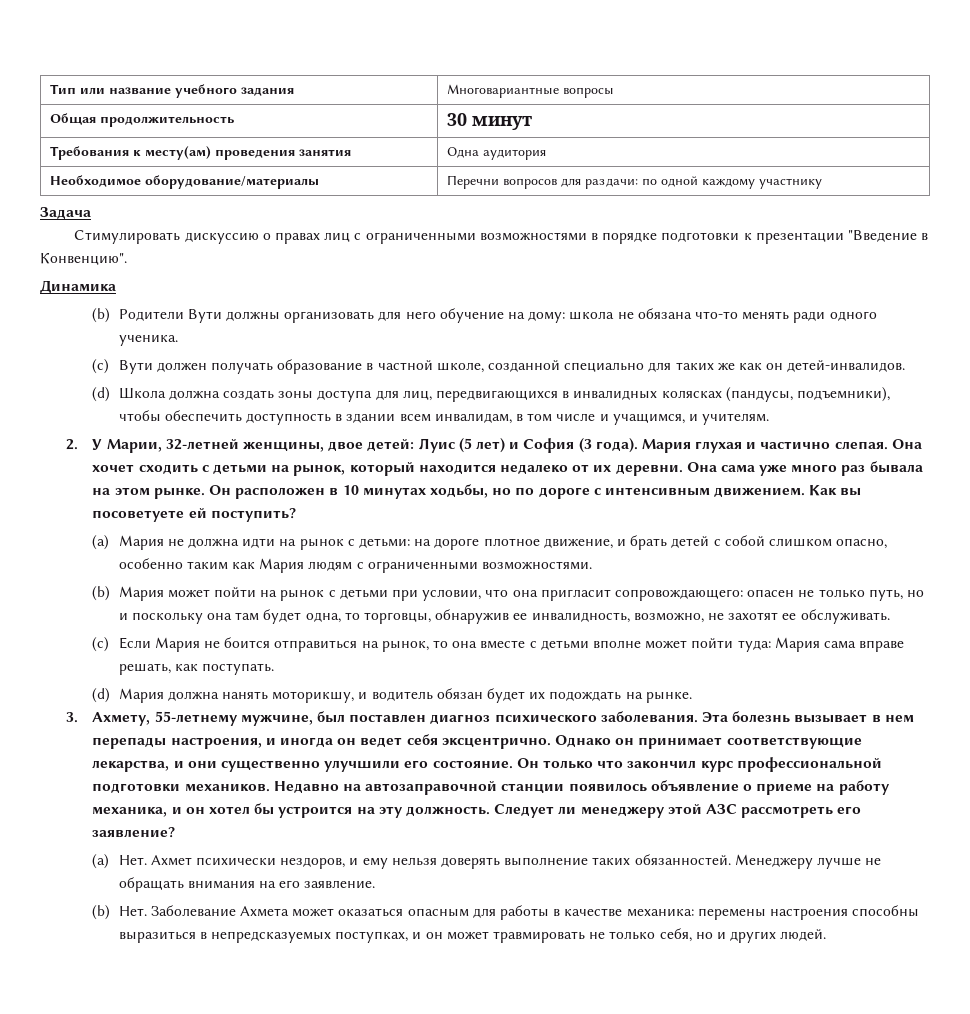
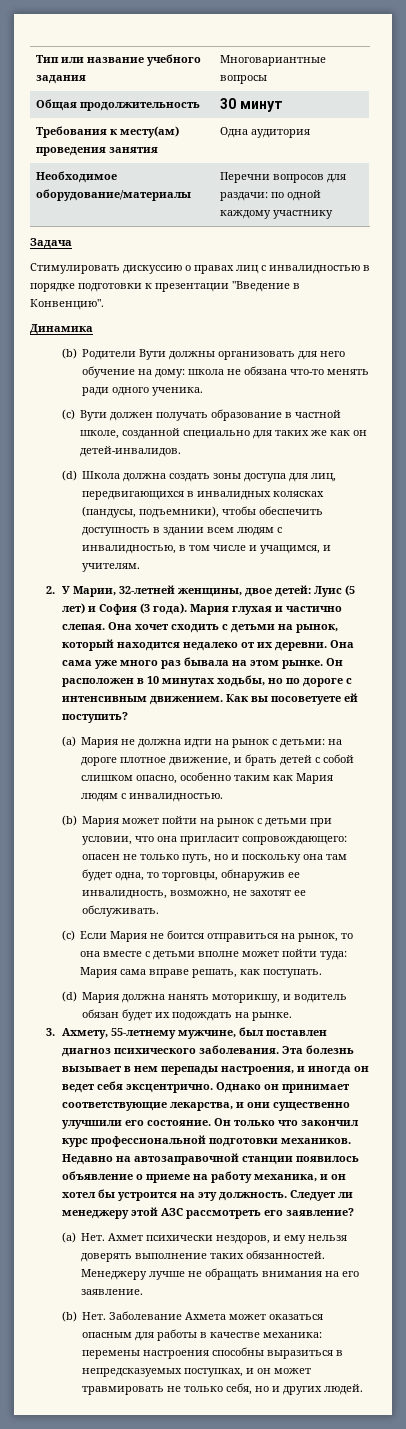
[365,232,587,244] ограниченными возможностями -> [269,265,360,274] инвалидностью
[434,413,512,424] инвалидам, -> [237,527,283,536] [82,545,177,554] людям с инвалидностью,
[367,561,593,573] ограниченными возможностями. -> [129,793,224,802] инвалидностью.

